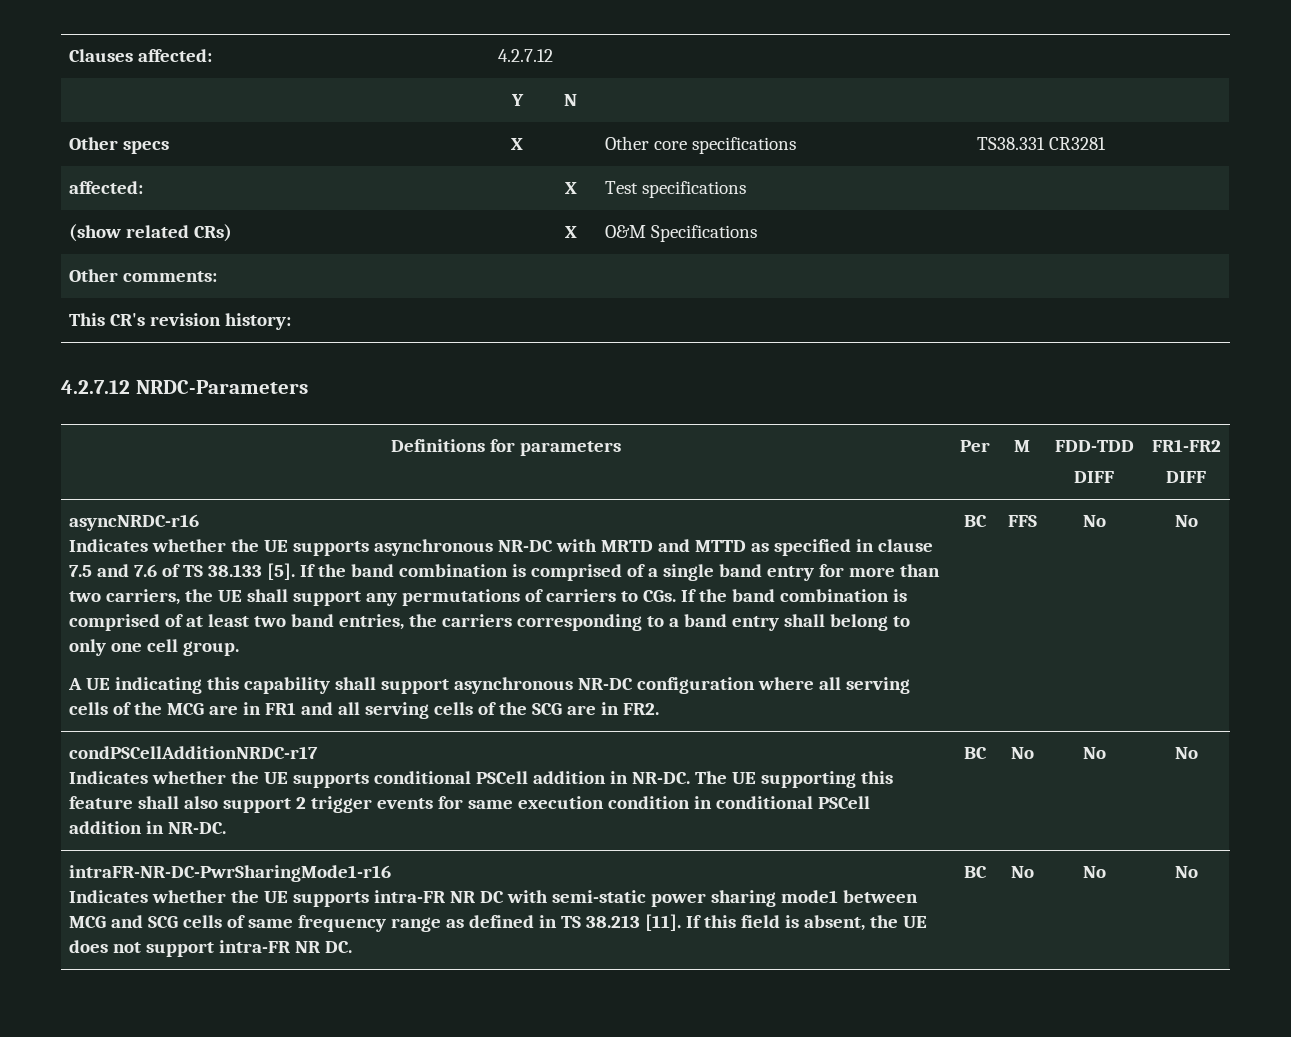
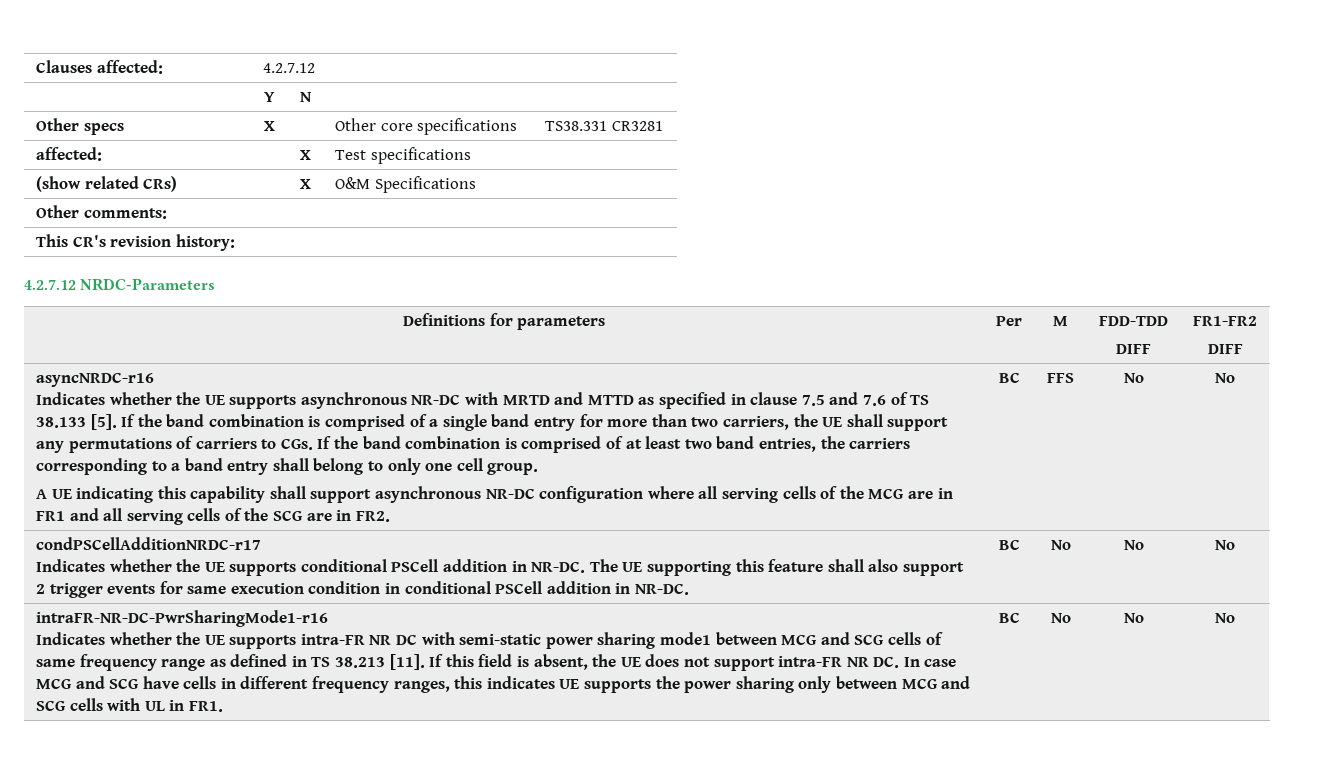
(353, 947) none -> [903,657,957,667] [35,676,971,693] [35,698,223,712] In case MCG and SCG have cells in different frequency ranges, this indicates UE supports the power sharing only between MCG and SCG cells with UL in FR1.

